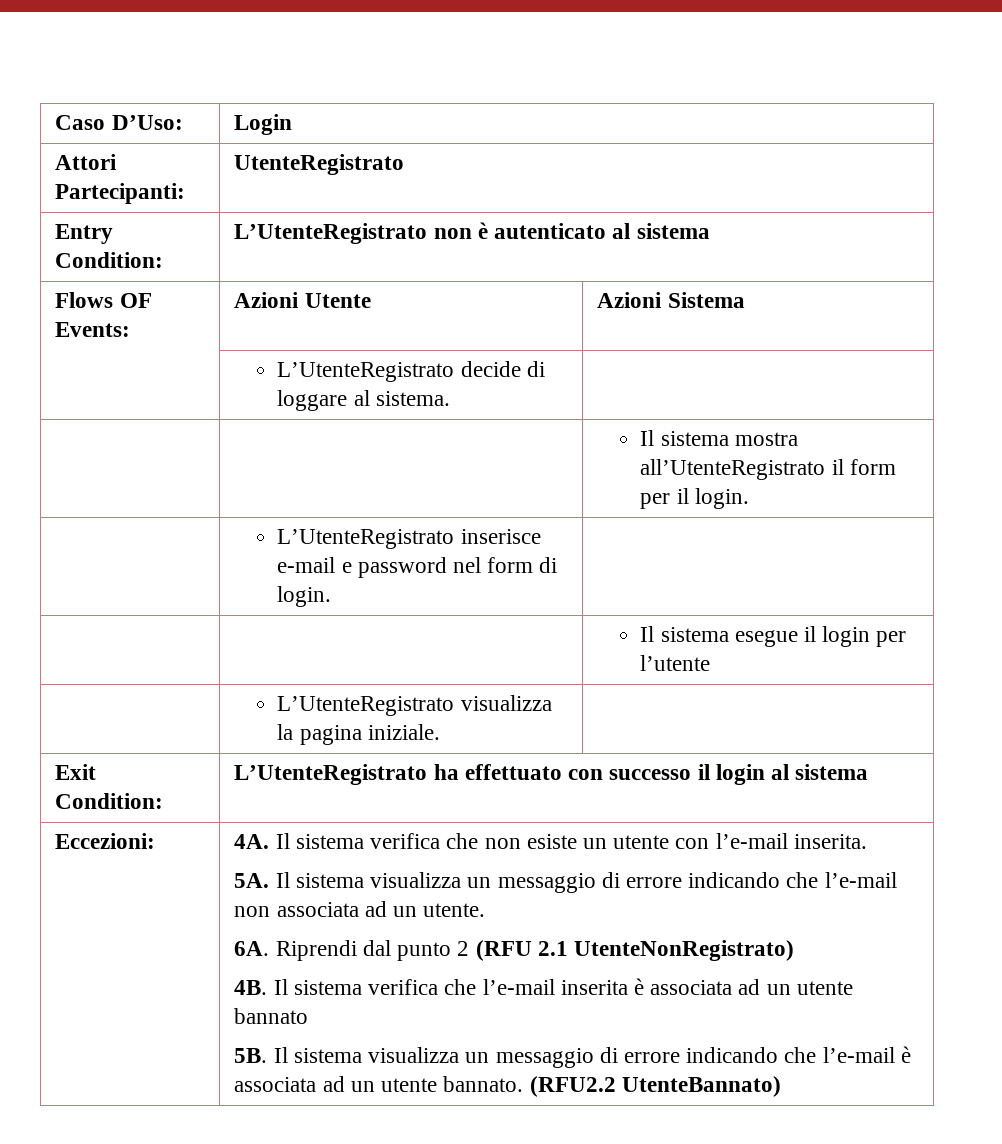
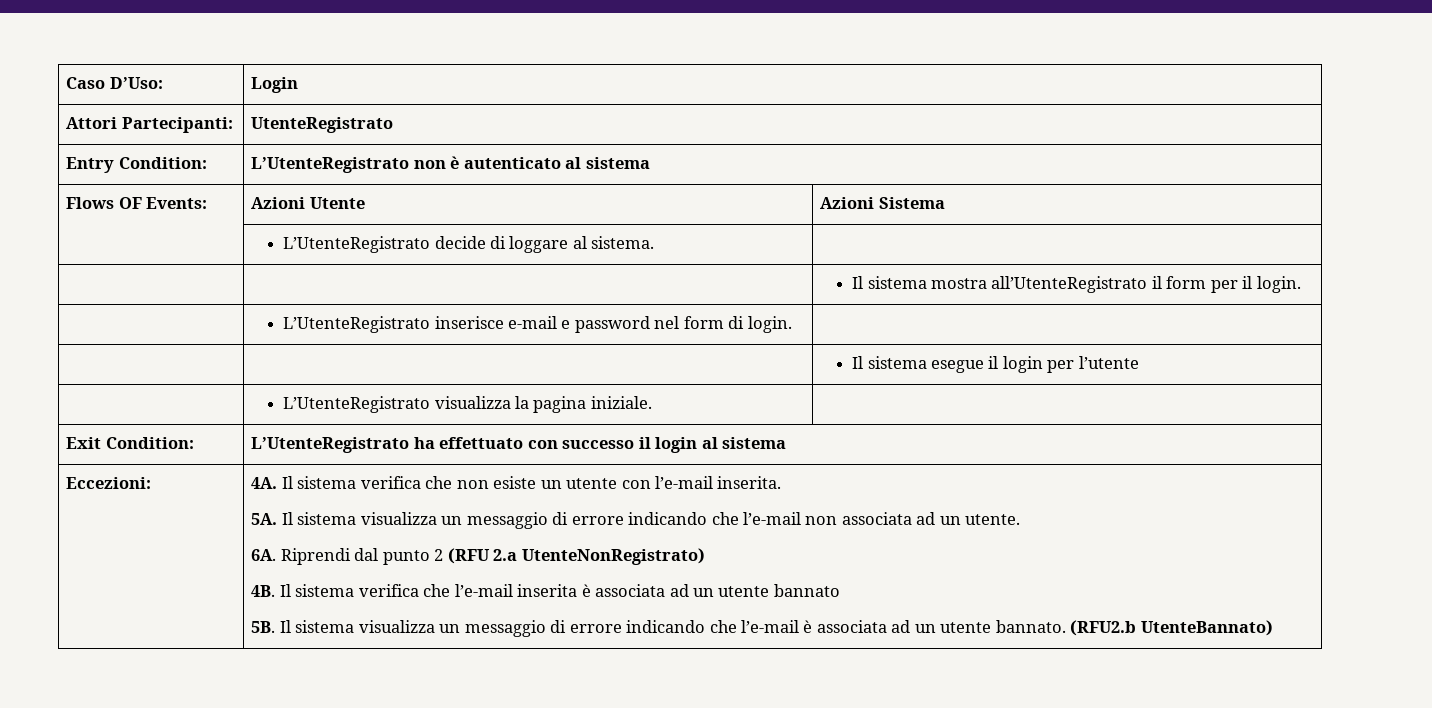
[537,941,568,956] 2.1 -> [493,549,518,561] 2.a
[529,1076,616,1097] (RFU2.2 -> [1070,620,1137,636] (RFU2.b

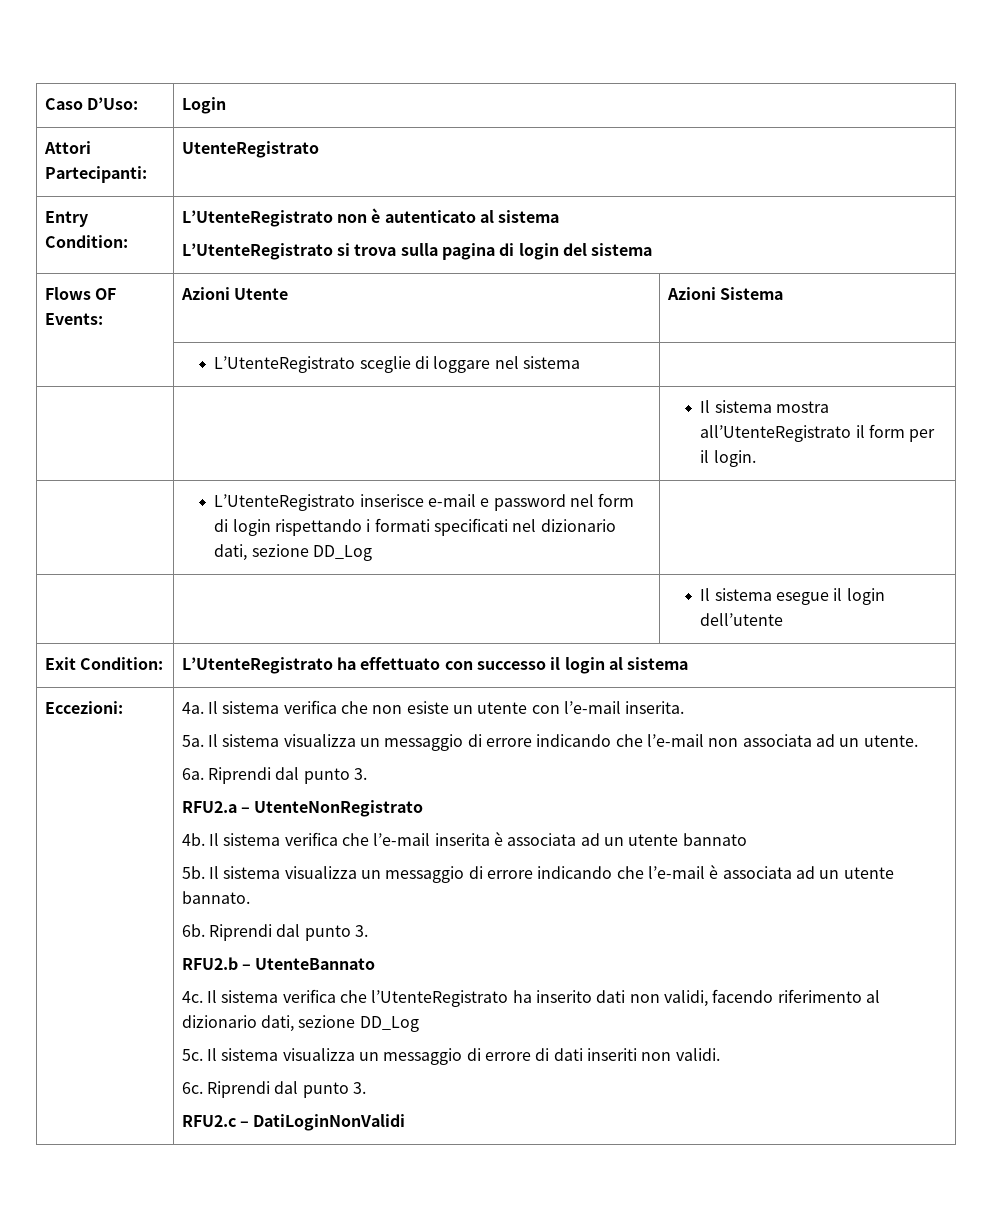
(650, 163) none -> [181,243,653,260] // L’UtenteRegistrato si trova sulla pagina di login del sistema
[434,236,486,249] decide -> [359,356,411,373] sceglie
[572,236,655,249] al sistema. -> [494,356,581,369] nel sistema
[747,316,792,333] login. -> [232,518,616,536] [214,544,373,561] login rispettando i formati specificati nel dizionario dati, sezione DD_Log
[1047,356,1139,373] [283,396,652,413] per l’utente // | L’UtenteRegistrato visualizza la pagina iniziale. | -> [700,613,784,626] dell’utente
[251,477,278,489] 4A. -> [181,702,204,714] 4a.
[251,513,278,525] 5A. -> [181,735,204,747] 5a.
[251,548,705,565] [251,585,276,597] 6A. Riprendi dal punto 2 (RFU 2.a UtenteNonRegistrato) // 4B. -> [181,767,368,784] [181,800,424,817] [181,833,205,846] 6a. Riprendi dal punto 3. // RFU2.a – UtenteNonRegistrato // 4b.
[251,621,276,633] 5B. -> [181,866,205,879] 5b.
[1070,620,1273,636] (RFU2.b UtenteBannato) -> [181,924,369,941] [181,957,376,970] [181,989,880,1007] [181,1015,419,1032] [181,1048,720,1065] [181,1081,367,1098] [181,1114,406,1131] // 6b. Riprendi dal punto 3. // RFU2.b – UtenteBannato // 4c. Il sistema verifica che l’UtenteRegistrato ha inserito dati non validi, facendo riferimento al dizionario dati, sezione DD_Log // 5c. Il sistema visualizza un messaggio di errore di dati inseriti non validi. // 6c. Riprendi dal punto 3. // RFU2.c – DatiLoginNonValidi

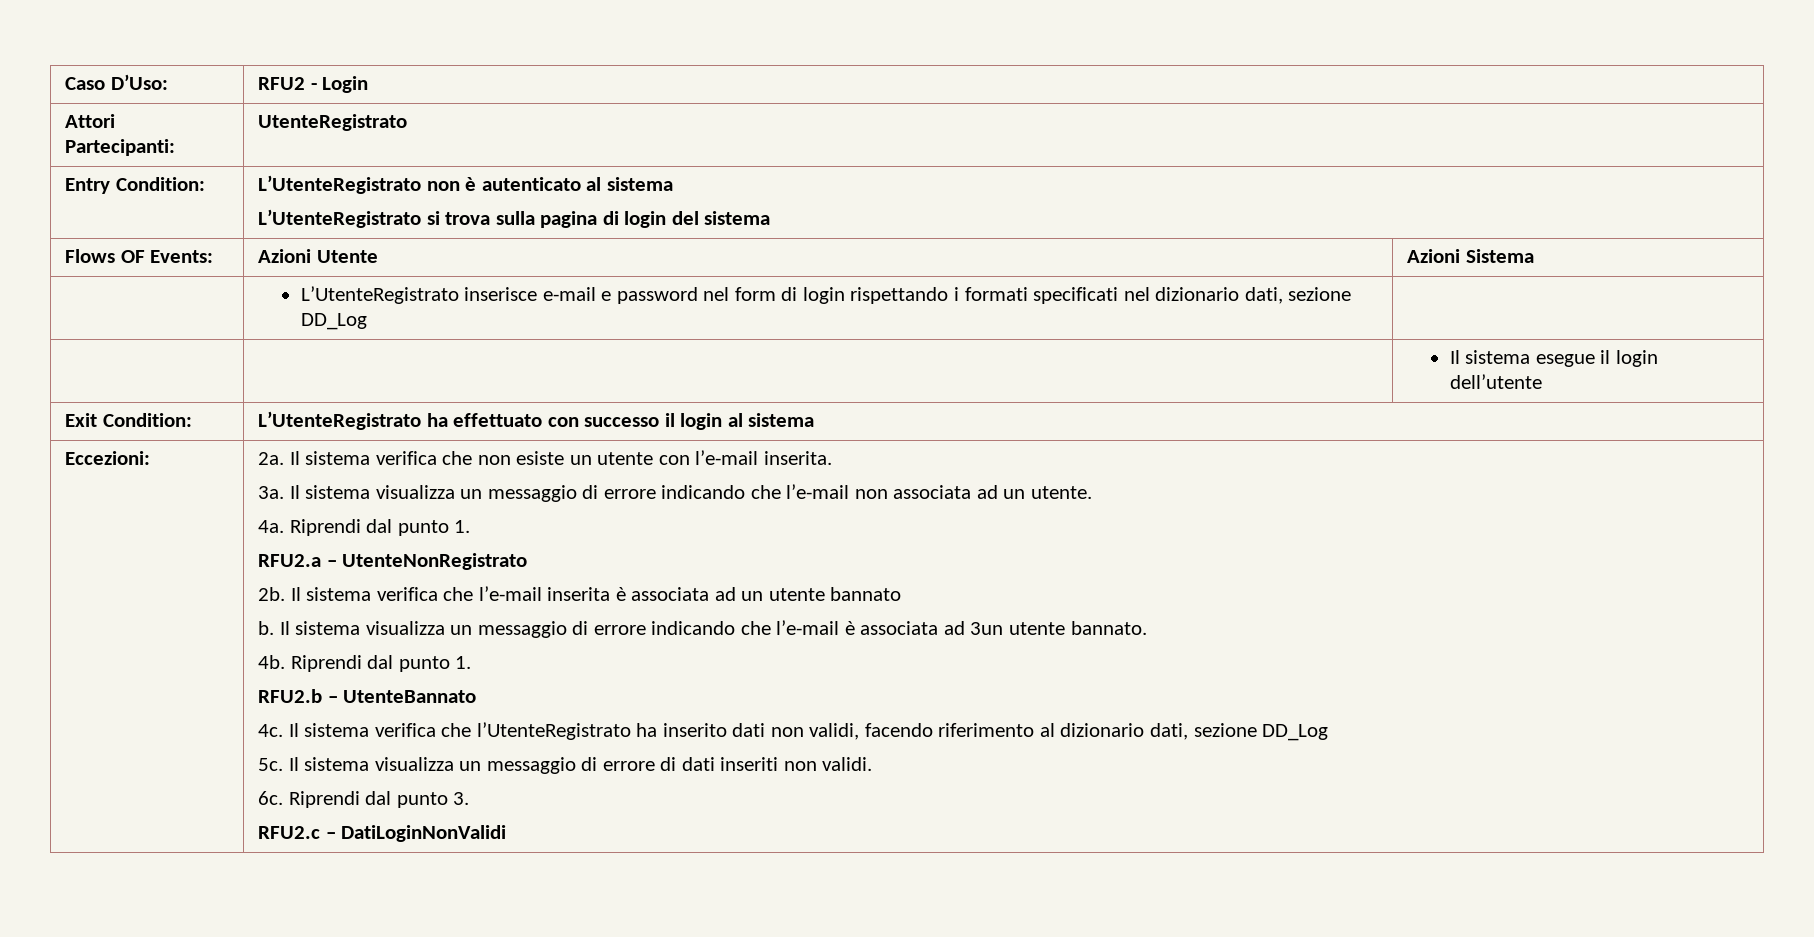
(139, 103) none -> [257,77,317,90] RFU2 -
[214,356,581,373] [700,400,830,413] [700,424,936,442] [700,450,756,467] // | L’UtenteRegistrato sceglie di loggare nel sistema | // | | Il sistema mostra all’UtenteRegistrato il form per il login. -> (1534, 256) none
[181,702,204,714] 4a. -> [257,452,284,465] 2a.
[181,735,204,747] 5a. -> [257,486,284,499] 3a.
[181,767,368,784] 6a. Riprendi dal punto 3. -> [257,519,471,536] 4a. Riprendi dal punto 1.
[181,833,205,846] 4b. -> [257,587,285,601] 2b.
[181,866,205,879] 5b. -> [257,621,274,635] b.
[819,870,840,879] un -> [970,622,1004,635] 3un
[181,924,369,941] 6b. Riprendi dal punto 3. -> [257,655,472,672] 4b. Riprendi dal punto 1.

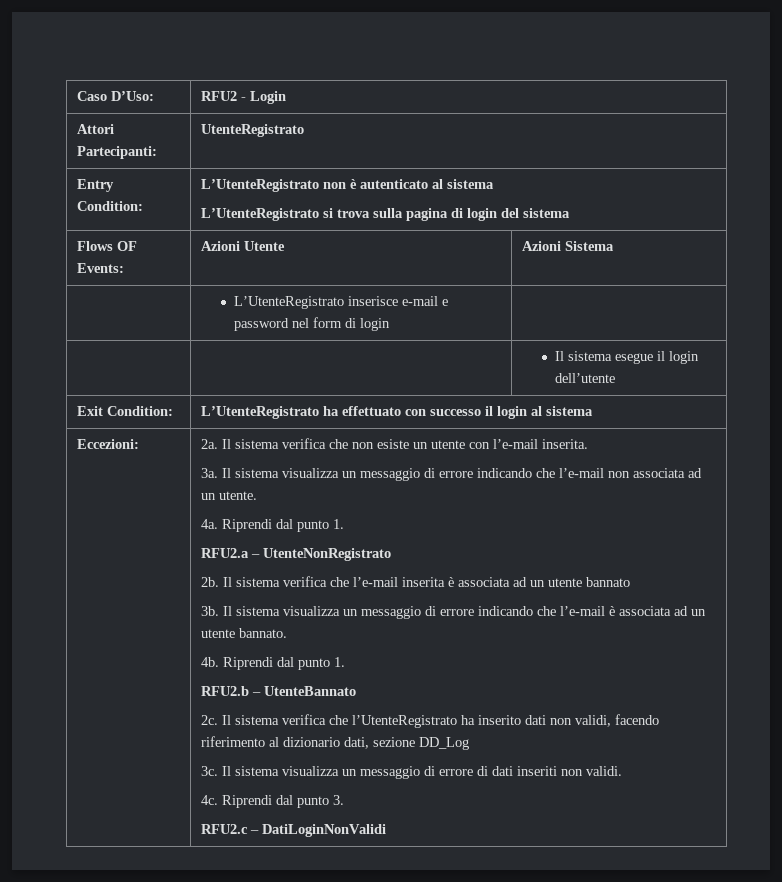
[850,287,1352,304] [300,313,367,330] rispettando i formati specificati nel dizionario dati, sezione DD_Log -> (390, 324) none
[257,621,274,635] b. -> [201,606,220,616] 3b.
[970,622,1004,635] 3un -> [691,609,707,616] un
[257,724,283,737] 4c. -> [201,715,219,725] 2c.
[257,758,283,771] 5c. -> [201,766,219,776] 3c.
[257,791,283,805] 6c. -> [201,795,219,805] 4c.

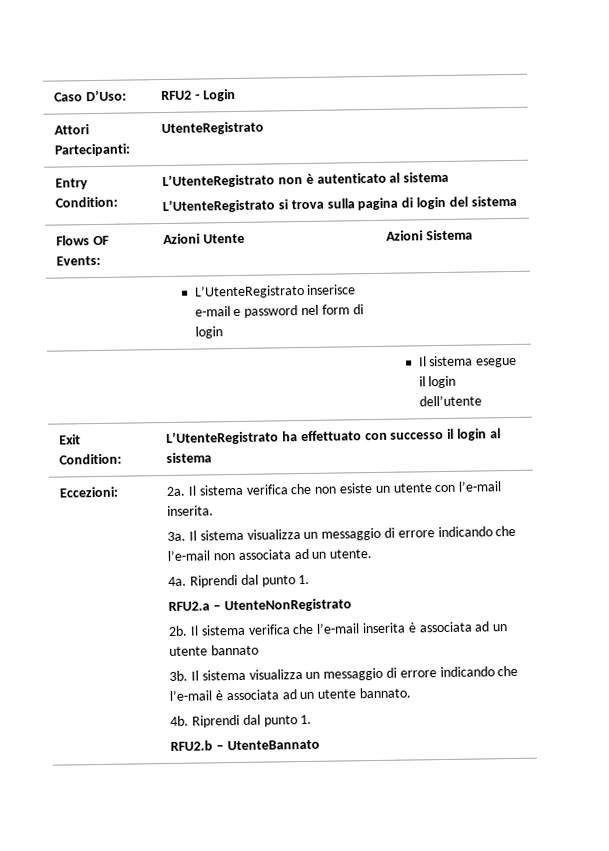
[201,714,660,728] [201,736,470,750] [201,766,623,779] [201,795,345,808] [201,824,387,837] // 2c. Il sistema verifica che l’UtenteRegistrato ha inserito dati non validi, facendo riferimento al dizionario dati, sezione DD_Log // 3c. Il sistema visualizza un messaggio di errore di dati inseriti non validi. // 4c. Riprendi dal punto 3. // RFU2.c – DatiLoginNonValidi -> (320, 745) none

